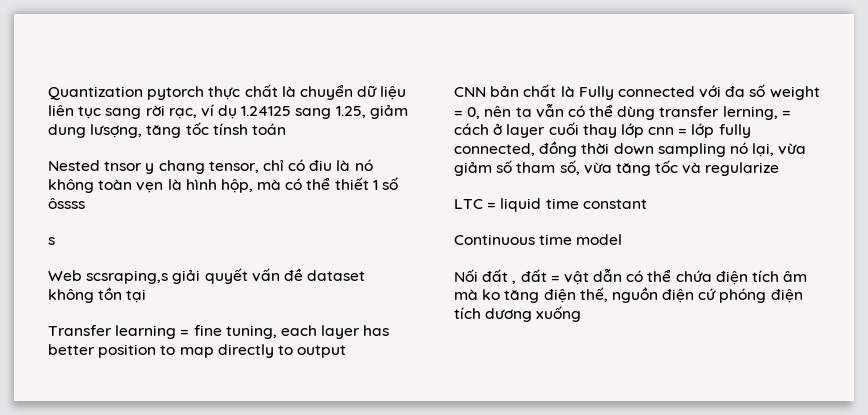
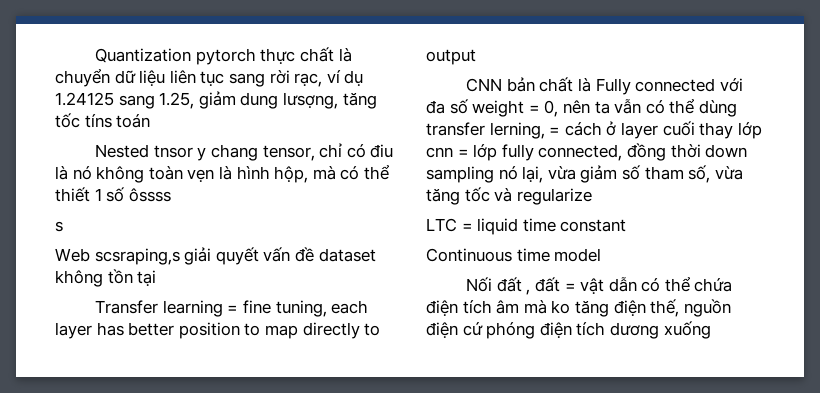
[212,123,248,135] tínsh -> [84,114,112,128] tíns

